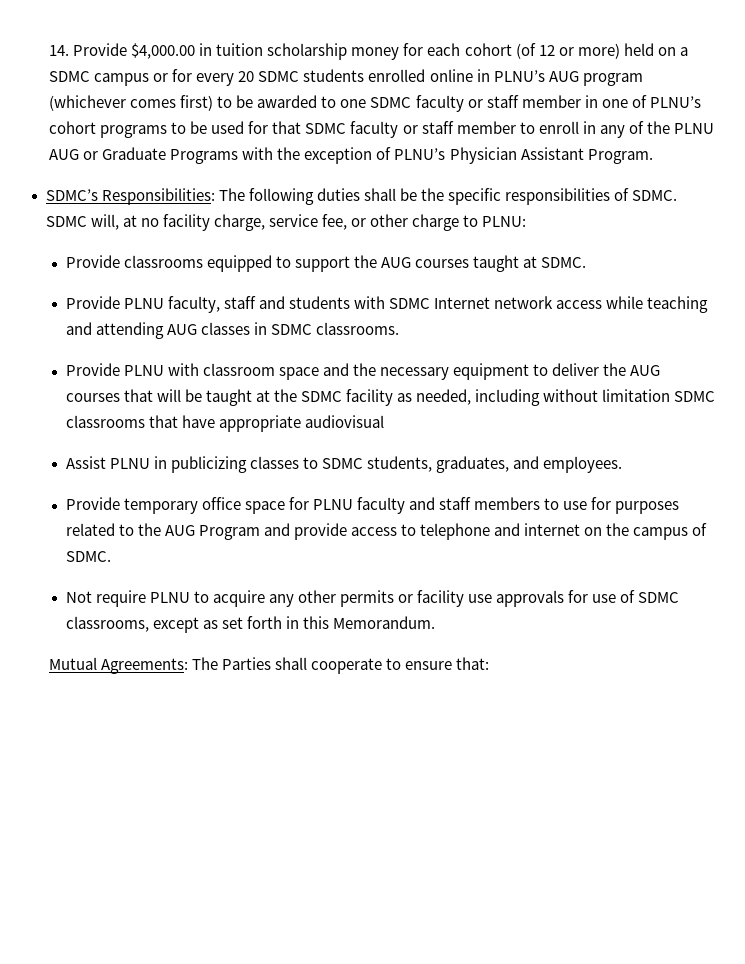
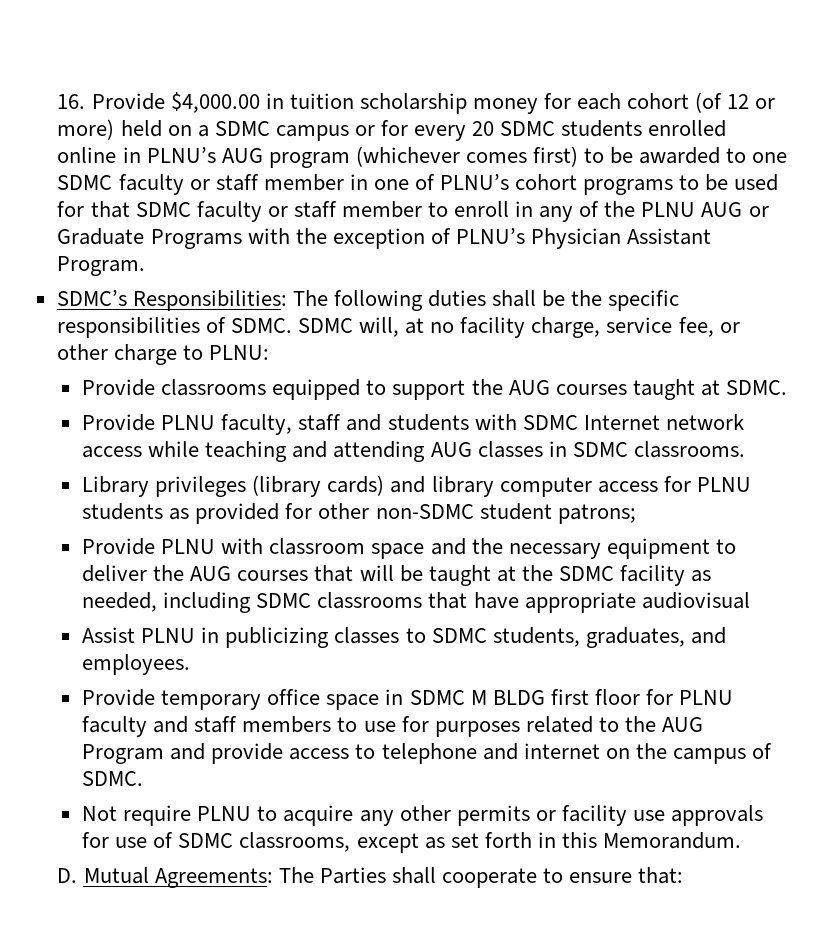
[49,45,70,56] 14. -> [57,94,86,109] 16.
(399, 328) none -> [82,475,751,497] [82,503,636,524] // Library privileges (library cards) and library computer access for PLNU students as provided for other non-SDMC student patrons;
[543,389,671,402] without limitation -> (252, 602) none
(285, 507) none -> [385,689,640,705] in SDMC M BLDG first floor
(435, 622) none -> [57,868,78,883] D.

